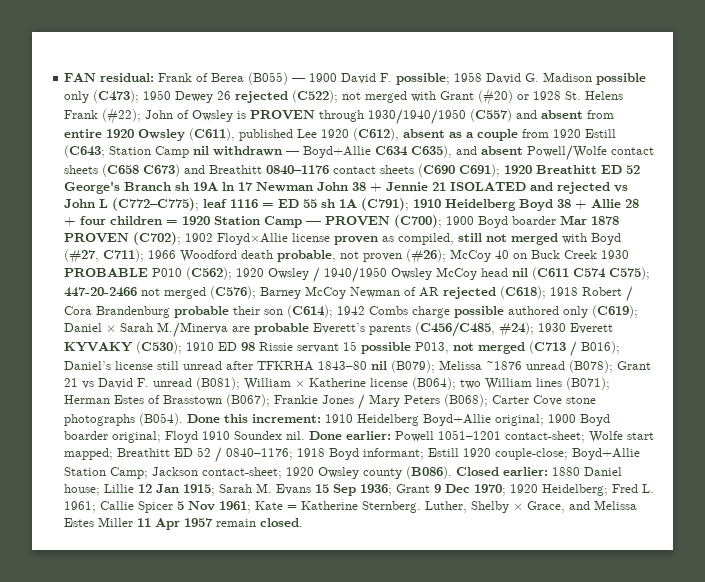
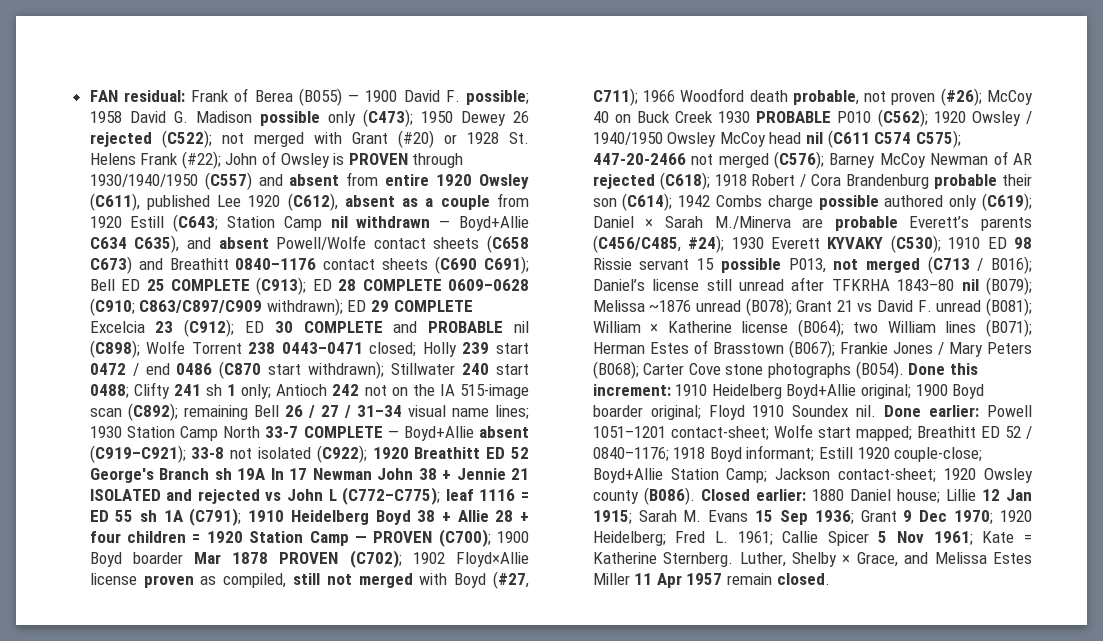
(501, 170) none -> [89,277,529,295] [89,298,473,316] [89,319,529,337] [89,340,529,358] [89,361,529,379] [89,382,529,399] [89,403,529,421] [89,426,529,441] [89,445,367,463] Bell ED 25 COMPLETE (C913); ED 28 COMPLETE 0609–0628 (C910; C863/C897/C909 withdrawn); ED 29 COMPLETE Excelcia 23 (C912); ED 30 COMPLETE and PROBABLE nil (C898); Wolfe Torrent 238 0443–0471 closed; Holly 239 start 0472 / end 0486 (C870 start withdrawn); Stillwater 240 start 0488; Clifty 241 sh 1 only; Antioch 242 not on the IA 515-image scan (C892); remaining Bell 26 / 27 / 31–34 visual name lines; 1930 Station Camp North 33-7 COMPLETE — Boyd+Allie absent (C919–C921); 33-8 not isolated (C922);

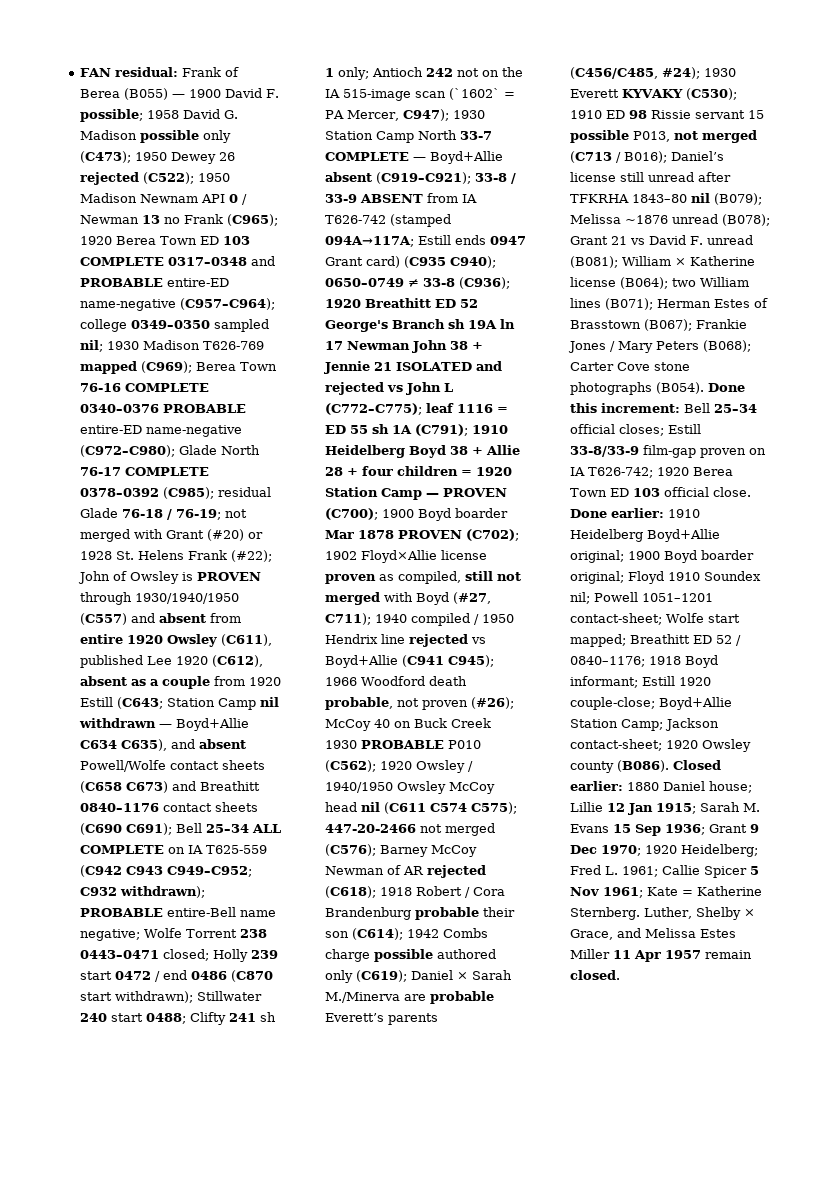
(212, 139) none -> [198,173,231,182] [80,193,248,205] [80,214,279,226] [80,236,251,245] [80,256,276,266] [80,278,230,287] [80,298,276,311] [80,319,270,332] [80,340,265,352] [80,361,278,374] [80,383,210,392] [80,404,247,413] [80,425,243,437] [80,445,261,457] [80,467,210,476] [80,487,272,499] [80,508,222,520] 1950 Madison Newnam API 0 / Newman 13 no Frank (C965); 1920 Berea Town ED 103 COMPLETE 0317–0348 and PROBABLE entire-ED name-negative (C957–C964); college 0349–0350 sampled nil; 1930 Madison T626-769 mapped (C969); Berea Town 76-16 COMPLETE 0340–0376 PROBABLE entire-ED name-negative (C972–C980); Glade North 76-17 COMPLETE 0378–0392 (C985); residual Glade 76-18 / 76-19;
[121,277,529,295] [89,298,473,316] [89,319,529,337] [89,340,140,358] ED 25 COMPLETE (C913); ED 28 COMPLETE 0609–0628 (C910; C863/C897/C909 withdrawn); ED 29 COMPLETE Excelcia 23 (C912); ED 30 COMPLETE and PROBABLE nil (C898); -> [206,824,282,833] [80,845,268,854] [80,865,253,877] [80,886,206,898] [80,907,277,917] [80,929,141,941] 25–34 ALL COMPLETE on IA T625-559 (C942 C943 C949–C952; C932 withdrawn); PROBABLE entire-Bell name negative;
[127,403,529,421] (C892); remaining Bell 26 / 27 / 31–34 visual name lines; -> [449,88,516,100] [325,109,450,121] (`1602` = PA Mercer, C947);
[230,445,367,463] not isolated (C922); -> [511,173,517,184] [325,193,478,203] [325,214,452,227] [325,235,527,247] [325,256,497,268] [325,277,511,289] / 33-9 ABSENT from IA T626-742 (stamped 094A→117A; Estill ends 0947 Grant card) (C935 C940); 0650–0749 ≠ 33-8 (C936);
(638, 97) none -> [375,613,515,626] [325,634,487,647] [325,655,495,668] 1940 compiled / 1950 Hendrix line rejected vs Boyd+Allie (C941 C945);
(671, 390) none -> [684,403,758,413] [570,424,702,436] [570,445,767,458] [570,467,734,478] [570,487,752,497] [570,508,665,518] Bell 25–34 official closes; Estill 33-8/33-9 film-gap proven on IA T626-742; 1920 Berea Town ED 103 official close. Done earlier:
[856,405,980,417] nil. Done earlier: -> [570,592,591,604] nil;

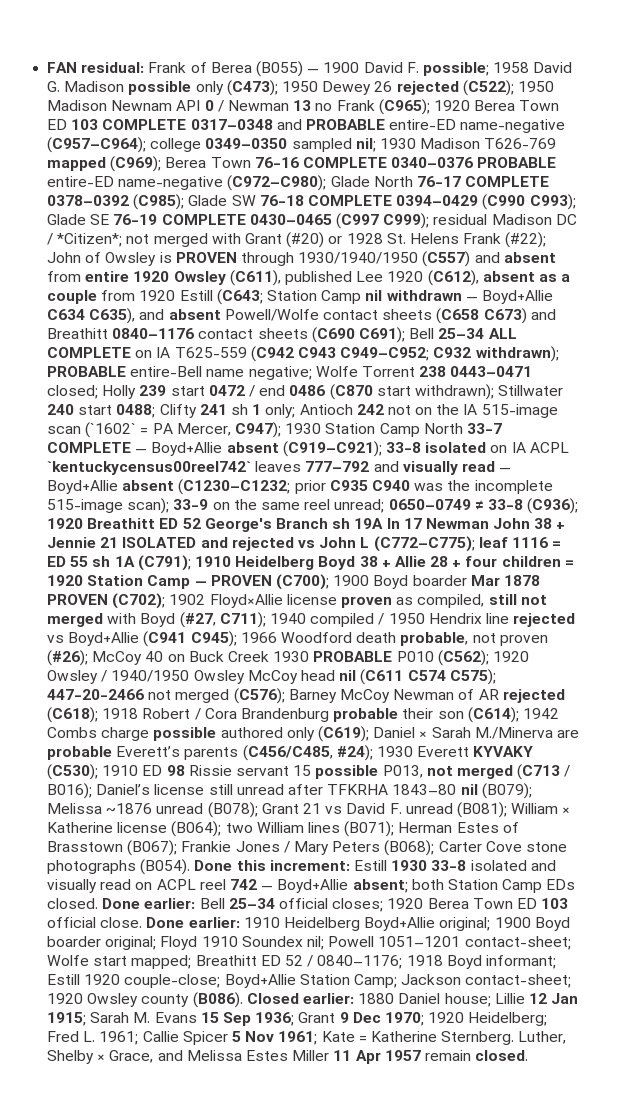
[218,487,272,497] [80,508,222,520] residual Glade 76-18 / 76-19; -> [188,194,576,210] [47,213,577,229] [47,233,123,247] Glade SW 76-18 COMPLETE 0394–0429 (C990 C993); Glade SE 76-19 COMPLETE 0430–0465 (C997 C999); residual Madison DC / *Citizen*;
[511,173,517,184] [325,193,478,203] [325,214,452,227] [325,235,527,247] [325,256,497,268] / 33-9 ABSENT from IA T626-742 (stamped 094A→117A; Estill ends 0947 Grant card) (C935 C940); -> [425,442,569,453] [47,461,512,475] [47,479,553,495] [47,498,385,514] isolated on IA ACPL `kentuckycensus00reel742` leaves 777–792 and visually read — Boyd+Allie absent (C1230–C1232; prior C935 C940 was the incomplete 515-image scan); 33-9 on the same reel unread;
[684,403,758,413] [570,424,702,436] [570,445,767,458] [570,467,654,478] Bell 25–34 official closes; Estill 33-8/33-9 film-gap proven on IA T626-742; -> [353,860,556,871] [47,879,576,893] [47,898,384,912] Estill 1930 33-8 isolated and visually read on ACPL reel 742 — Boyd+Allie absent; both Station Camp EDs closed. Done earlier: Bell 25–34 official closes;

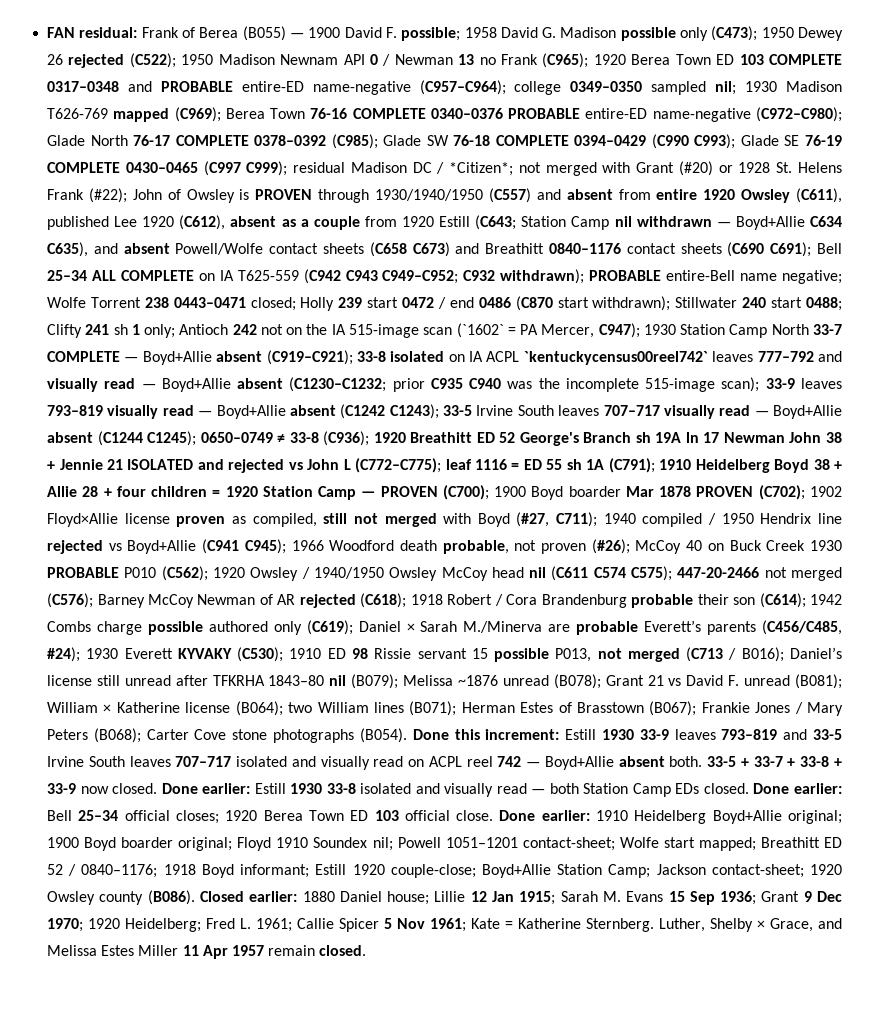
[212,499,385,513] on the same reel unread; -> [800,378,842,389] [47,404,843,419] [47,431,197,446] leaves 793–819 visually read — Boyd+Allie absent (C1242 C1243); 33-5 Irvine South leaves 707–717 visually read — Boyd+Allie absent (C1244 C1245);
[431,860,467,871] 33-8 -> [639,729,843,740] [47,756,232,767] 33-9 leaves 793–819 and 33-5 Irvine South leaves 707–717
[352,879,408,893] absent; -> [618,756,842,767] [47,783,546,797] absent both. 33-5 + 33-7 + 33-8 + 33-9 now closed. Done earlier: Estill 1930 33-8 isolated and visually read —

